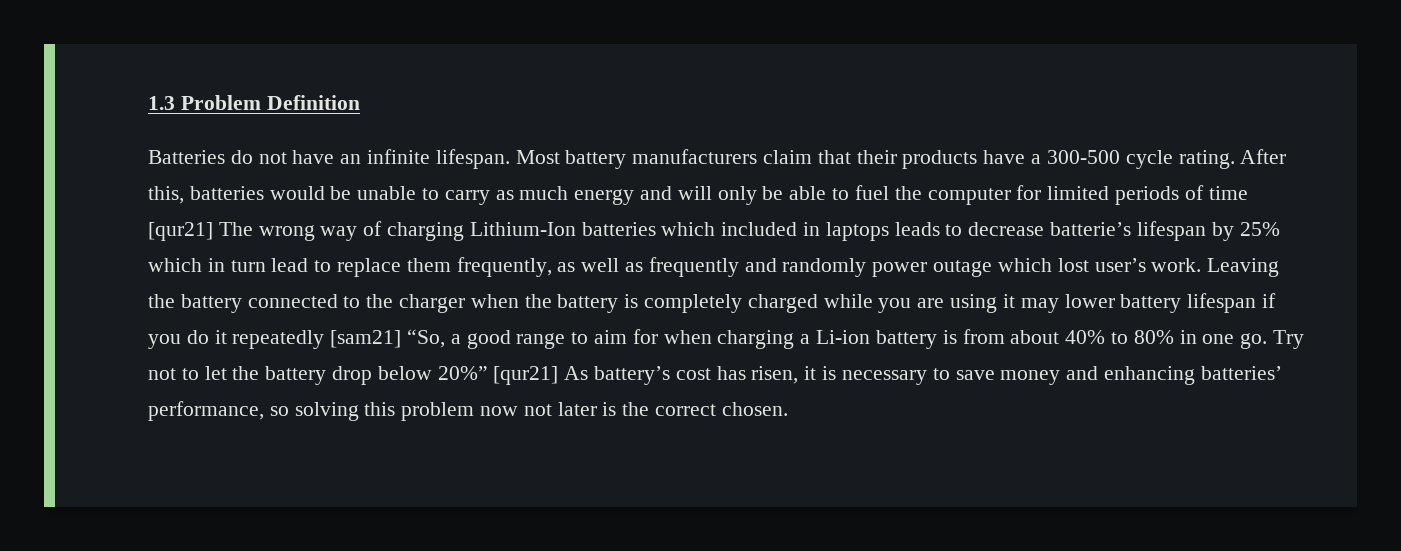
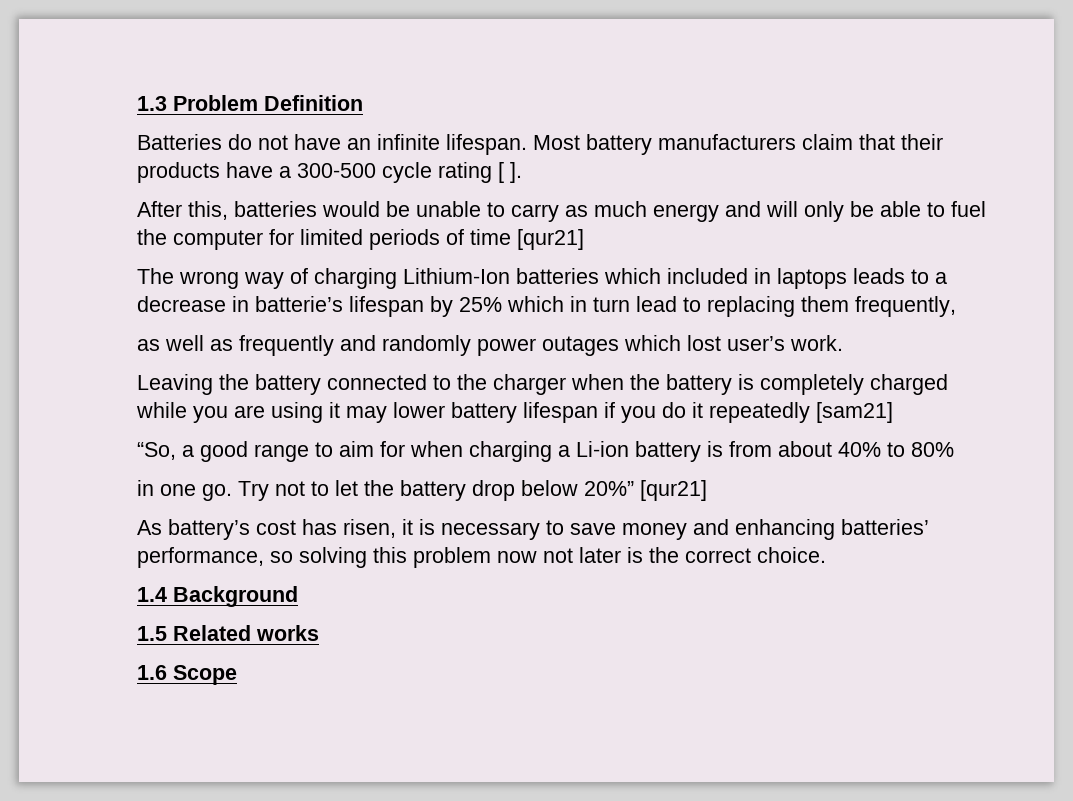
[1178,150,1235,169] rating. -> [437,162,522,183] rating [ ]. //
(214, 231) none -> (584, 239) //
[968,222,1045,236] decrease -> [934,272,947,284] [136,296,249,312] a decrease in
[337,258,402,277] replace -> [706,296,795,317] replacing
(552, 267) none -> (956, 306) //
[933,260,993,277] outage -> [541,336,619,356] outages
(1202, 265) none -> (843, 343) //
(402, 339) none -> (893, 412) //
(1174, 337) none -> (954, 449) //
(559, 375) none -> (707, 490) //
[721,402,788,416] chosen. -> [756,547,826,563] [136,586,298,607] [136,625,319,641] [136,665,237,685] choice. // 1.4 Background // 1.5 Related works // 1.6 Scope

